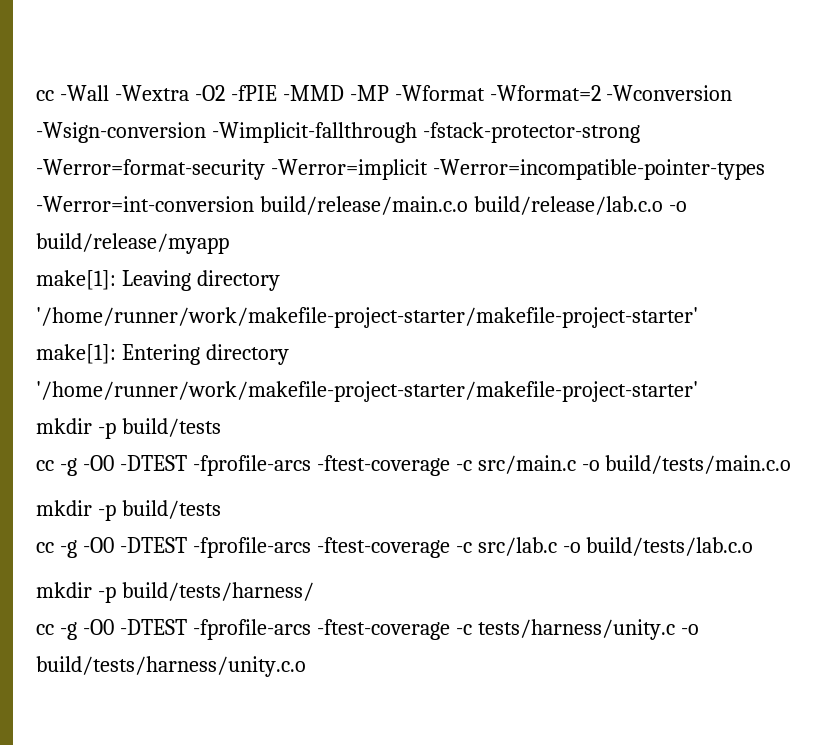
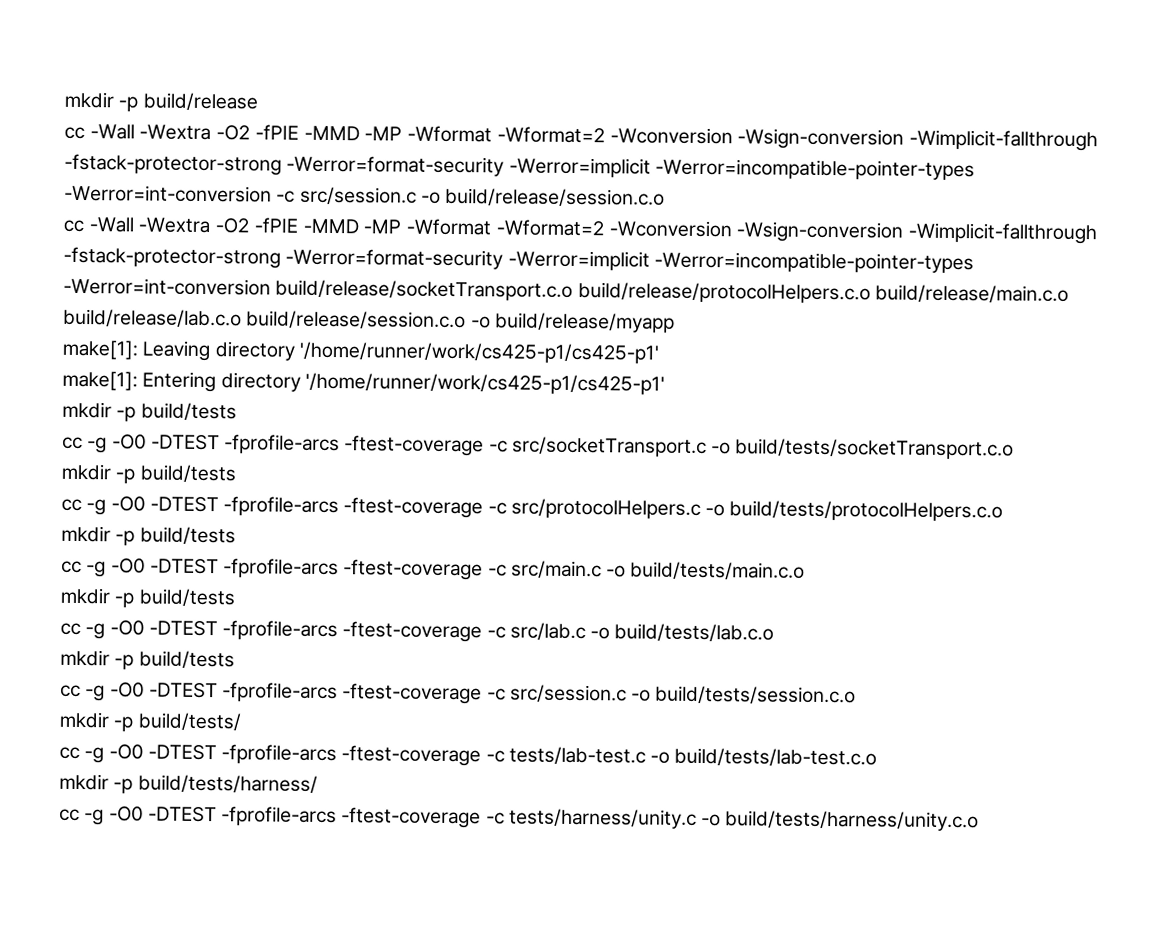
(36, 95) none -> [64,91,258,112] mkdir -p build/release //
(254, 204) none -> [276,186,666,208] [63,217,1097,245] [63,246,974,274] [63,277,871,304] -c src/session.c -o build/release/session.c.o // cc -Wall -Wextra -O2 -fPIE -MMD -MP -Wformat -Wformat=2 -Wconversion -Wsign-conversion -Wimplicit-fallthrough -fstack-protector-strong -Werror=format-security -Werror=implicit -Werror=incompatible-pointer-types -Werror=int-conversion build/release/socketTransport.c.o build/release/protocolHelpers.c.o
(663, 205) none -> [246,310,467,331] build/release/session.c.o
[36,307,698,328] '/home/runner/work/makefile-project-starter/makefile-project-starter' -> [298,341,659,364] '/home/runner/work/cs425-p1/cs425-p1'
[36,381,698,402] '/home/runner/work/makefile-project-starter/makefile-project-starter' -> [304,372,665,395] [62,401,237,422] [62,434,1015,460] [61,463,236,484] [61,496,1004,522] '/home/runner/work/cs425-p1/cs425-p1' // mkdir -p build/tests // cc -g -O0 -DTEST -fprofile-arcs -ftest-coverage -c src/socketTransport.c -o build/tests/socketTransport.c.o // mkdir -p build/tests // cc -g -O0 -DTEST -fprofile-arcs -ftest-coverage -c src/protocolHelpers.c -o build/tests/protocolHelpers.c.o
(754, 546) none -> [60,649,235,670] [60,682,857,706] [59,711,241,732] [59,744,878,768] // mkdir -p build/tests // cc -g -O0 -DTEST -fprofile-arcs -ftest-coverage -c src/session.c -o build/tests/session.c.o // mkdir -p build/tests/ // cc -g -O0 -DTEST -fprofile-arcs -ftest-coverage -c tests/lab-test.c -o build/tests/lab-test.c.o

